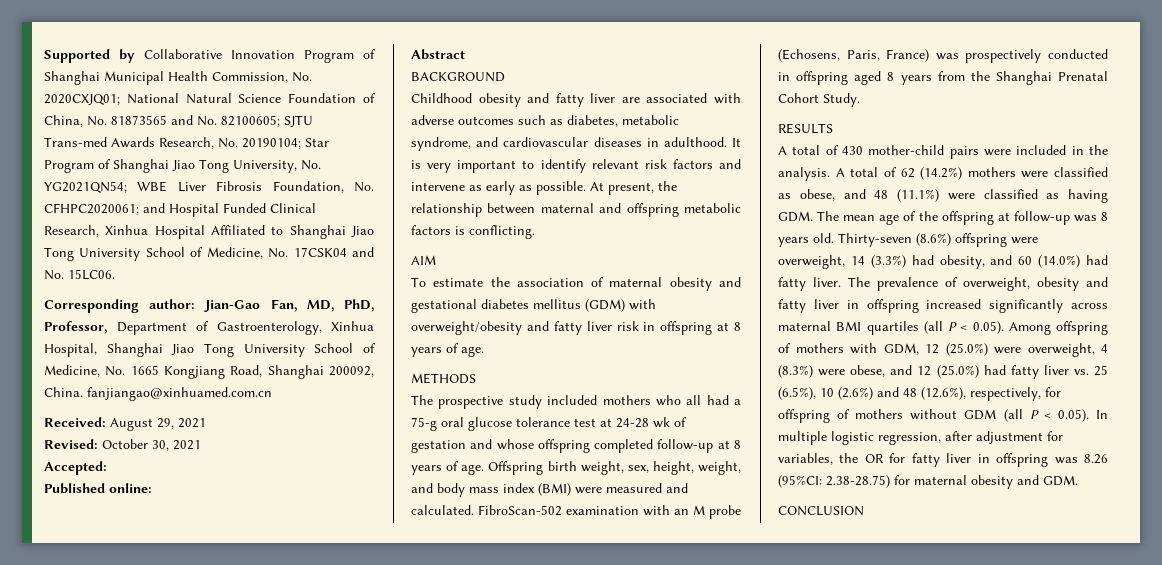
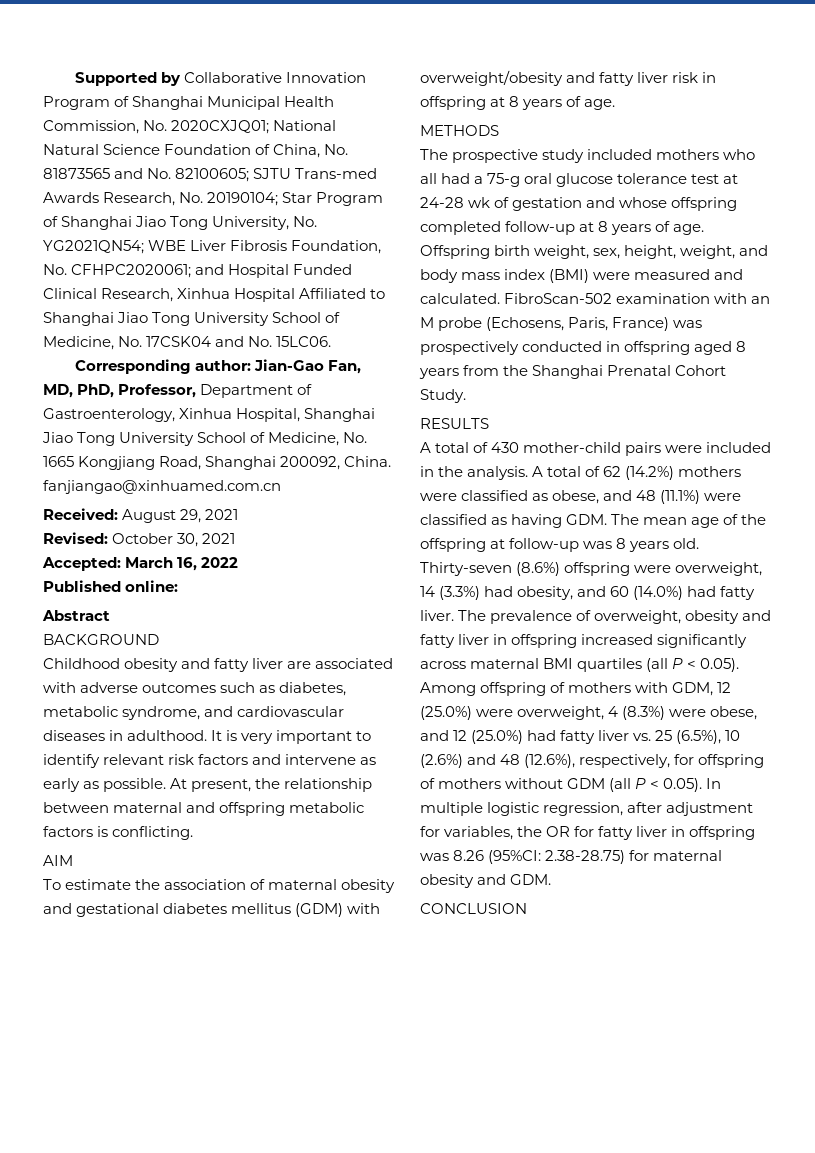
(107, 468) none -> [125,557,239,571] March 16, 2022

